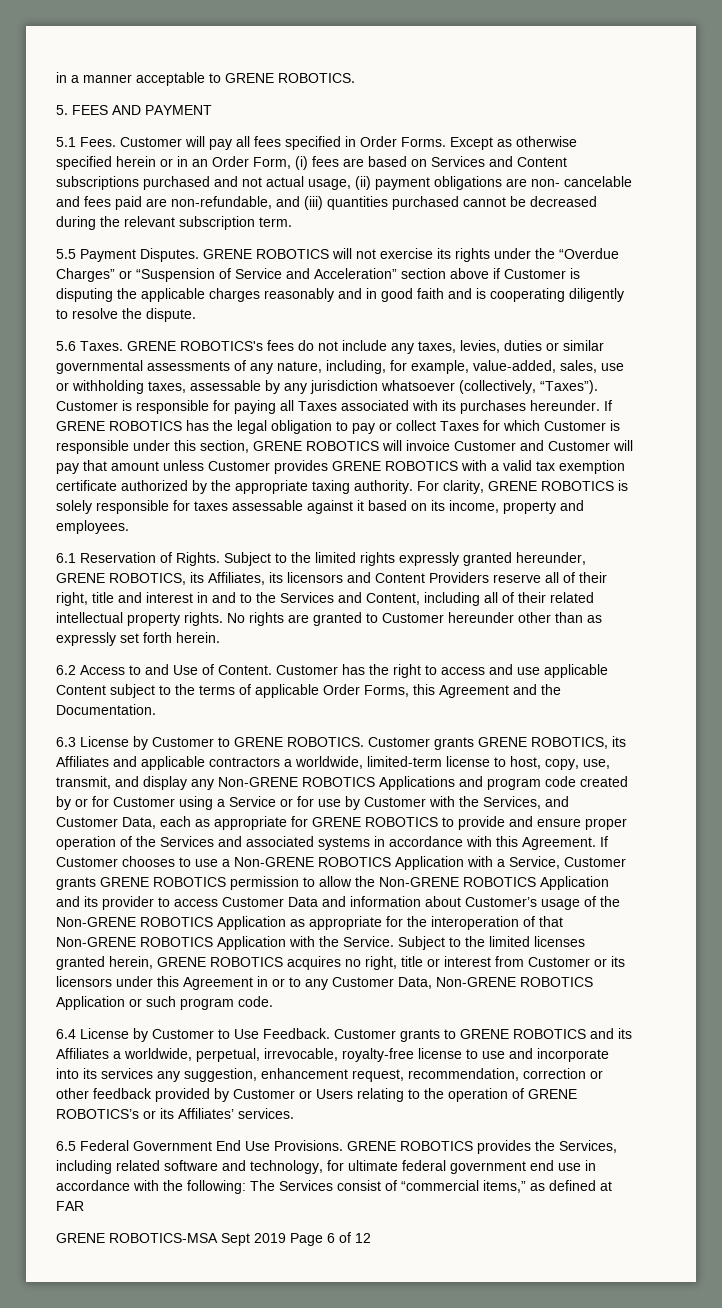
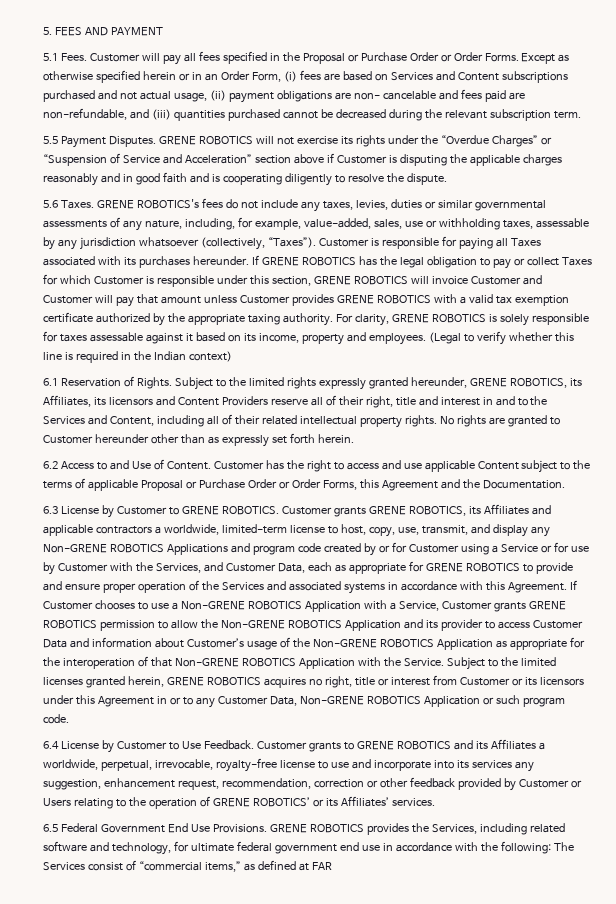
[56,72,355,86] in a manner acceptable to GRENE ROBOTICS. // -> (43, 31) none
(356, 141) none -> [282,52,452,64] the Proposal or Purchase Order or
(129, 527) none -> [428,331,574,345] [43,351,232,363] (Legal to verify whether this line is required in the Indian context)
(319, 691) none -> [140,479,290,491] Proposal or Purchase Order or
[56,1109,139,1119] ROBOTICS’s -> [252,797,310,807] ROBOTICS’
[56,1232,371,1246] // GRENE ROBOTICS-MSA Sept 2019 Page 6 of 12 -> (332, 866) none

